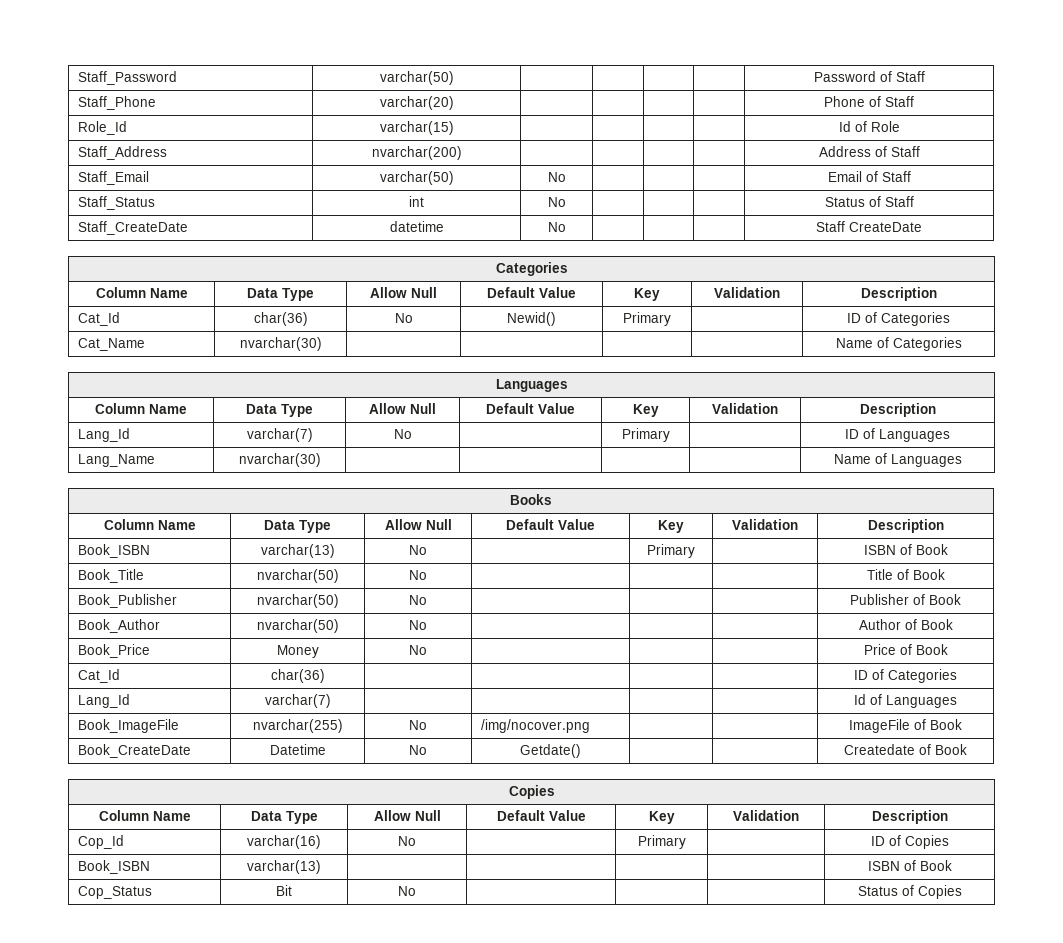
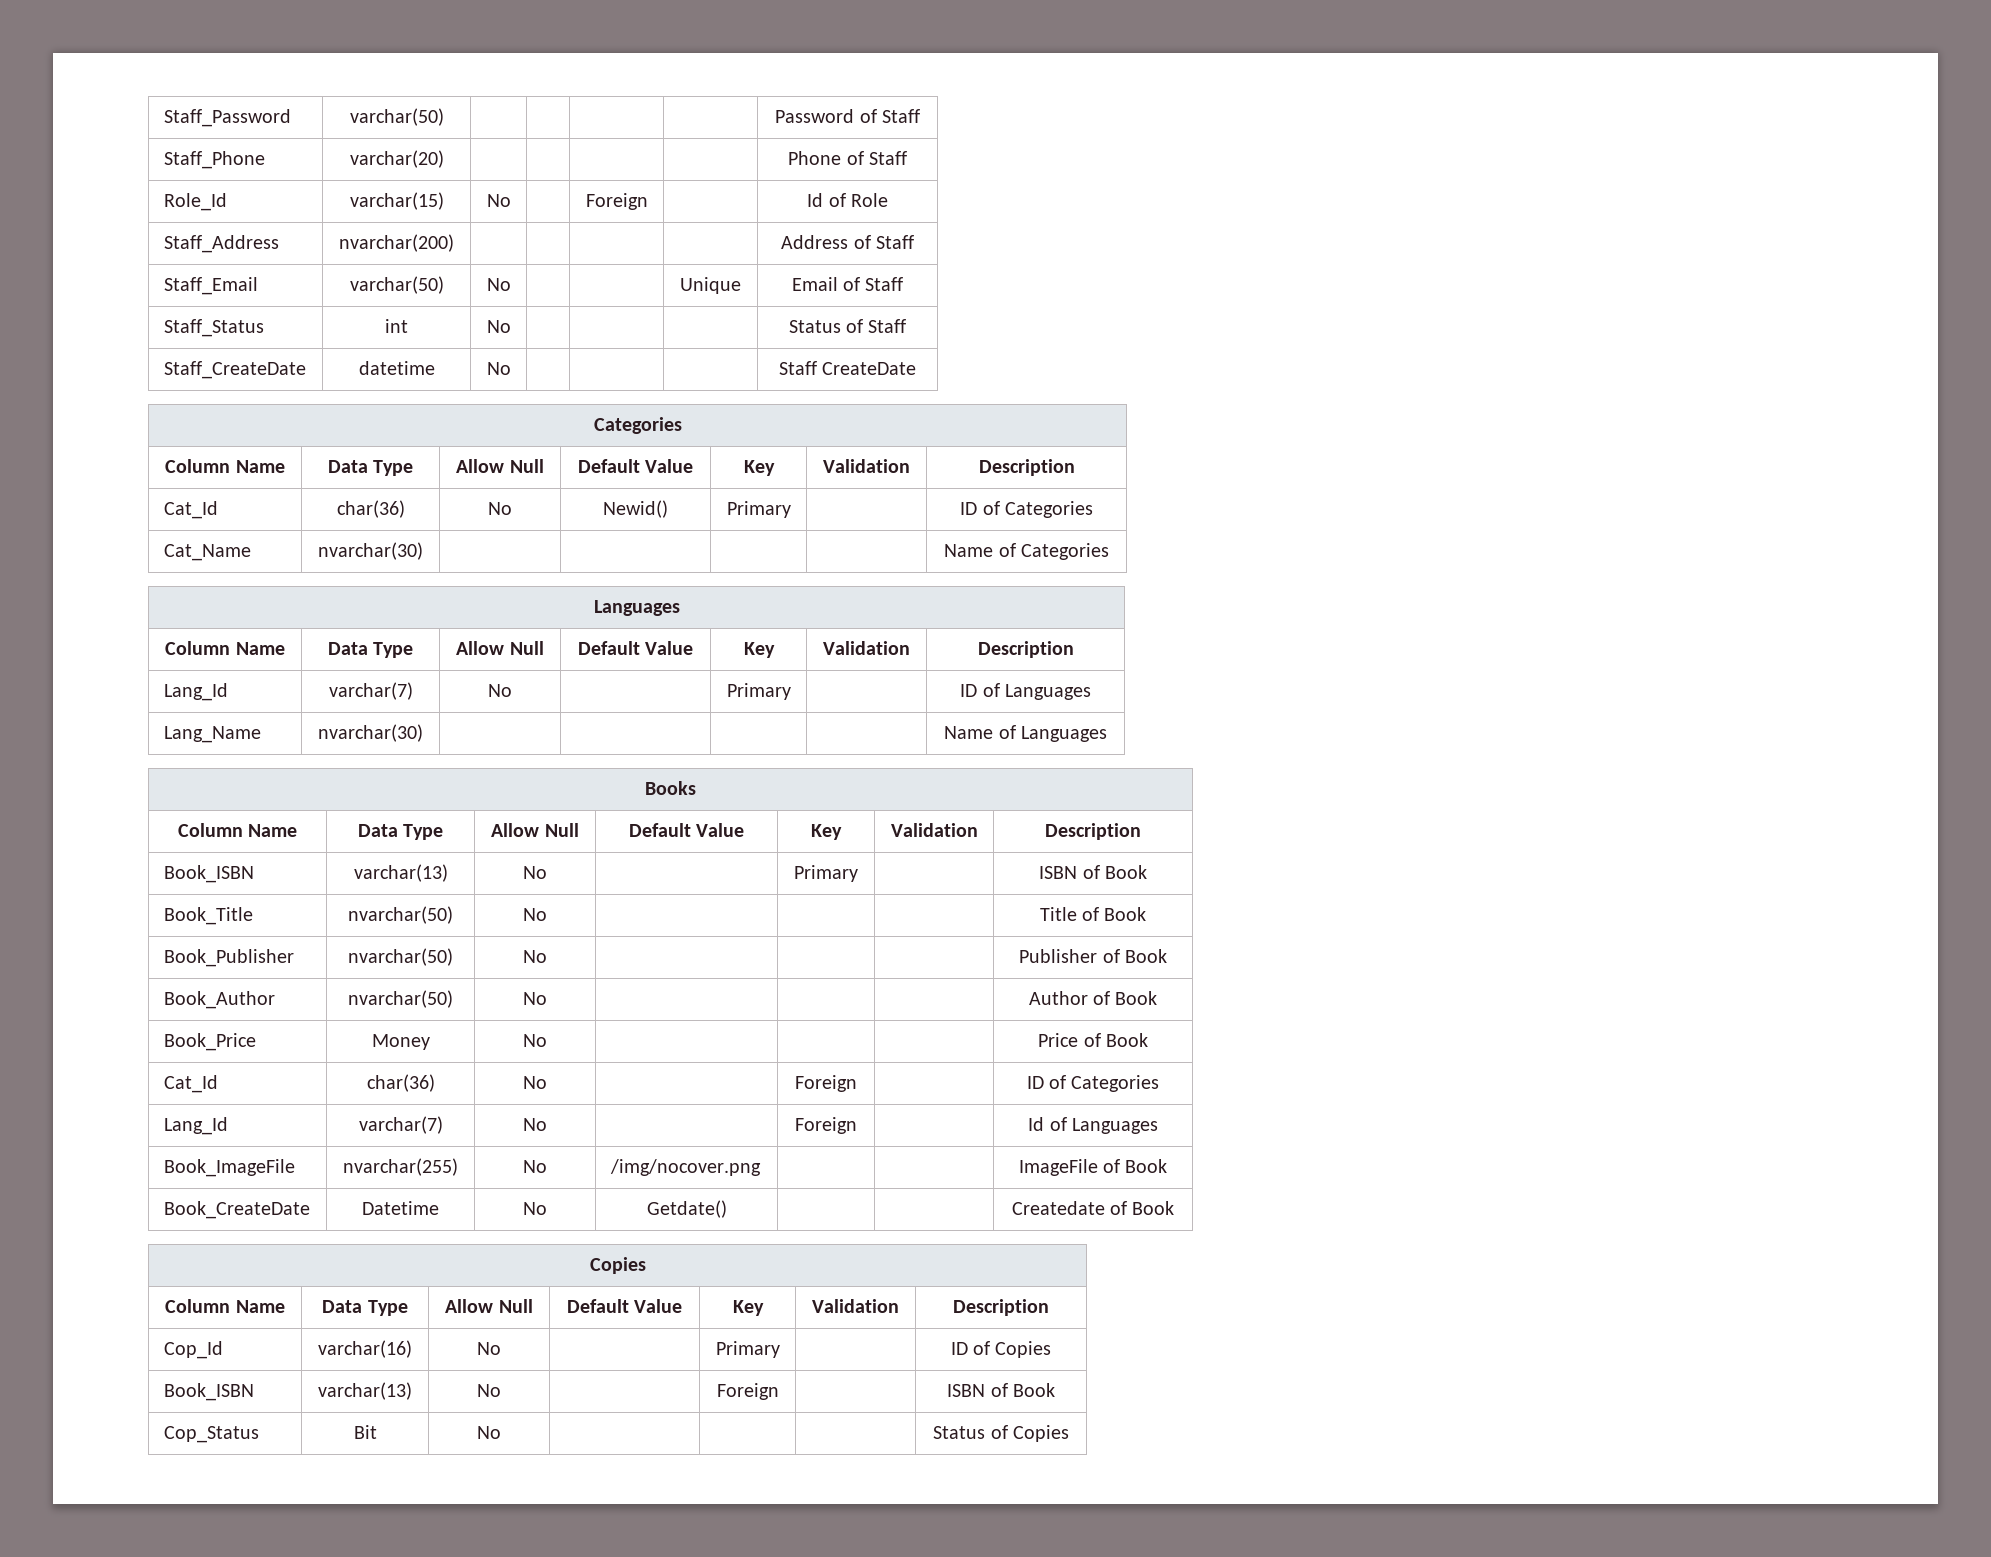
(454, 128) | | -> [486,194,511,207] [585,193,648,210] No | | Foreign
(566, 177) none -> [680,277,741,294] Unique
(325, 676) | | -> [523,1076,547,1089] [795,1075,857,1092] No | | Foreign
(331, 701) | | -> [523,1118,547,1131] [795,1117,857,1134] No | | Foreign
(321, 867) | | -> [477,1384,501,1397] [716,1383,779,1400] No | | Foreign

